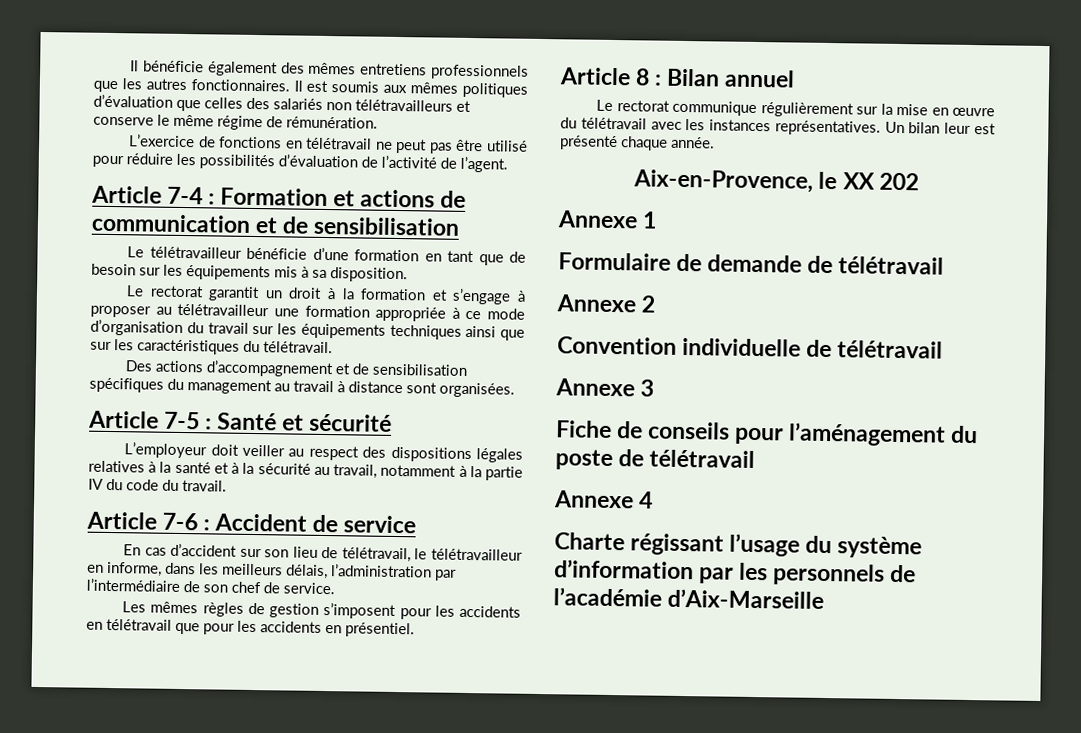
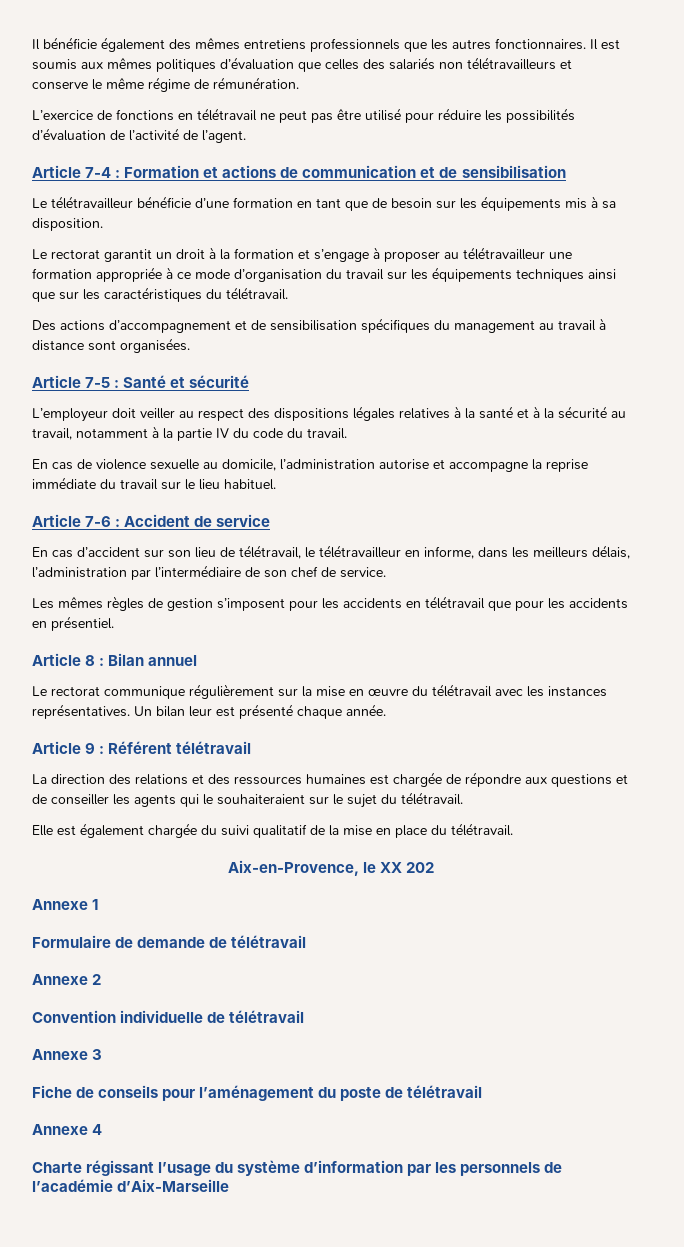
(227, 486) none -> [32,459,588,472] [32,477,276,490] // En cas de violence sexuelle au domicile, l’administration autorise et accompagne la reprise immédiate du travail sur le lieu habituel.
(715, 142) none -> [32,741,252,754] [32,772,628,787] [32,792,463,808] [32,823,513,838] // Article 9 : Référent télétravail // La direction des relations et des ressources humaines est chargée de répondre aux questions et de conseiller les agents qui le souhaiteraient sur le sujet du télétravail. // Elle est également chargée du suivi qualitatif de la mise en place du télétravail.

